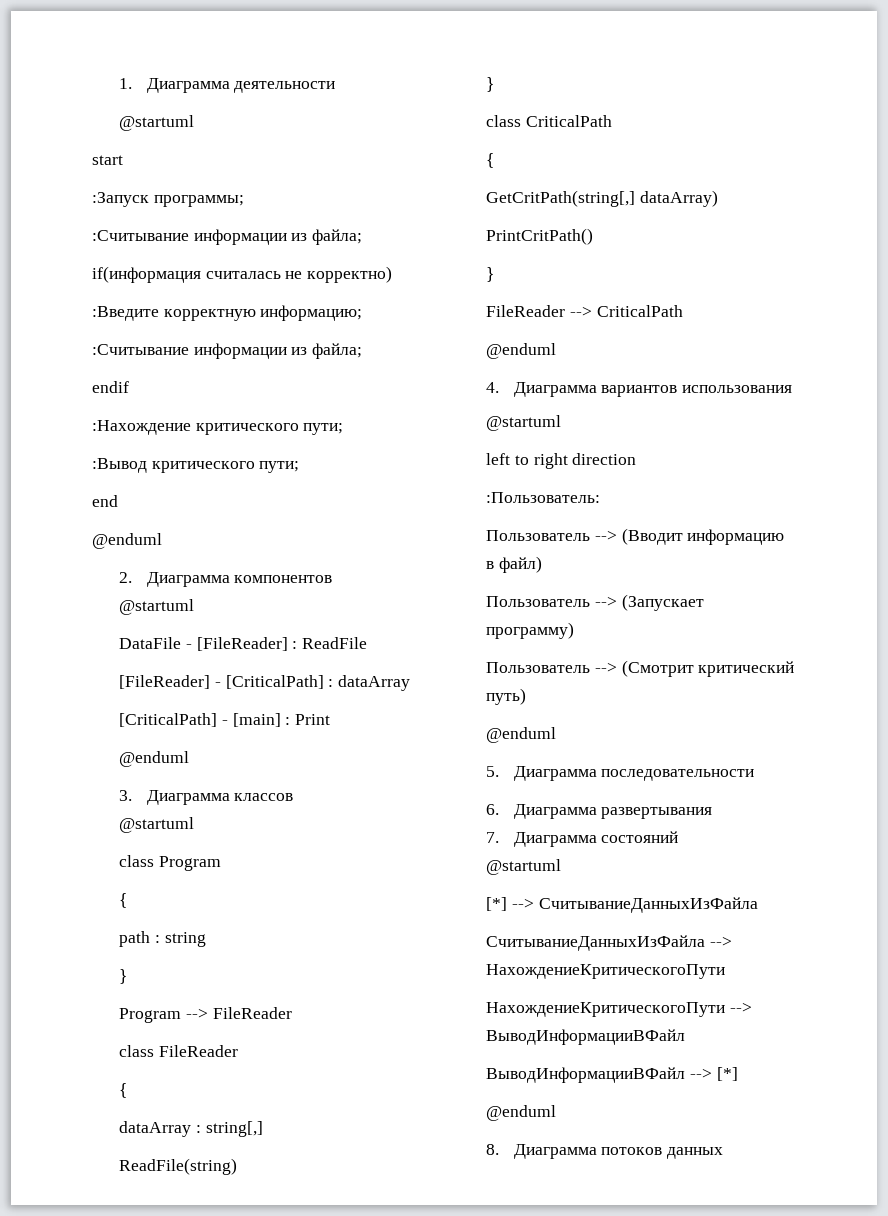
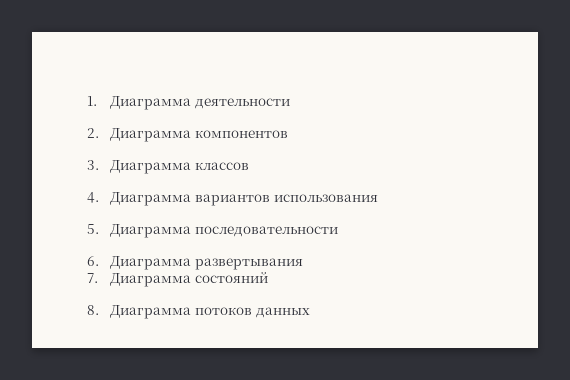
[119,115,195,131] [92,155,123,165] [92,192,244,207] [92,229,363,245] [92,266,393,283] [92,305,363,321] [92,343,363,359] [92,381,129,393] [92,420,344,435] [92,458,300,473] [92,495,118,507] [92,533,162,549] [119,572,333,587] [119,599,195,615] [119,637,368,651] [119,675,411,691] [119,713,331,727] [119,751,190,767] [119,790,294,805] [119,817,195,833] [119,855,222,871] [119,893,128,908] [119,931,206,947] [119,969,128,984] [119,1007,292,1023] [119,1045,239,1057] [119,1083,128,1098] [119,1121,263,1137] [119,1158,238,1175] [486,77,495,92] [486,115,613,127] [486,153,495,168] [486,190,719,207] [486,228,594,245] [486,267,495,282] [486,305,683,317] [486,343,557,359] [486,382,793,397] [486,415,562,431] [486,453,637,469] [486,492,601,503] [486,528,785,545] [486,556,543,573] [486,594,704,611] [486,622,575,639] [486,660,795,677] [486,688,527,705] [486,727,557,743] @startuml // start // :Запуск программы; // :Считывание информации из файла; // if(информация считалась не корректно) // :Введите корректную информацию; // :Считывание информации из файла; // endif // :Нахождение критического пути; // :Вывод критического пути; // end // @enduml // 2. Диаграмма компонентов // @startuml // DataFile - [FileReader] : ReadFile // [FileReader] - [CriticalPath] : dataArray // [CriticalPath] - [main] : Print // @enduml // 3. Диаграмма классов // @startuml // class Program // { // path : string // } // Program --> FileReader // class FileReader // { // dataArray : string[,] // ReadFile(string) // } // class CriticalPath // { // GetCritPath(string[,] dataArray) // PrintCritPath() // } // FileReader --> CriticalPath // @enduml // 4. Диаграмма вариантов использования // @startuml // left to right direction // :Пользователь: // Пользователь --> (Вводит информацию в файл) // Пользователь --> (Запускает программу) // Пользователь --> (Смотрит критический путь) // @enduml -> [87,128,289,142] [87,160,250,174] [87,192,378,206] 2. Диаграмма компонентов // 3. Диаграмма классов // 4. Диаграмма вариантов использования
[486,859,562,875] [486,897,758,913] [486,935,733,951] [486,964,726,979] [486,1002,753,1017] [486,1029,686,1045] [486,1067,738,1083] [486,1105,557,1121] // @startuml // [*] --> СчитываниеДанныхИзФайла // СчитываниеДанныхИзФайла --> НахождениеКритическогоПути // НахождениеКритическогоПути --> ВыводИнформацииВФайл // ВыводИнформацииВФайл --> [*] // @enduml -> (269, 277) none

